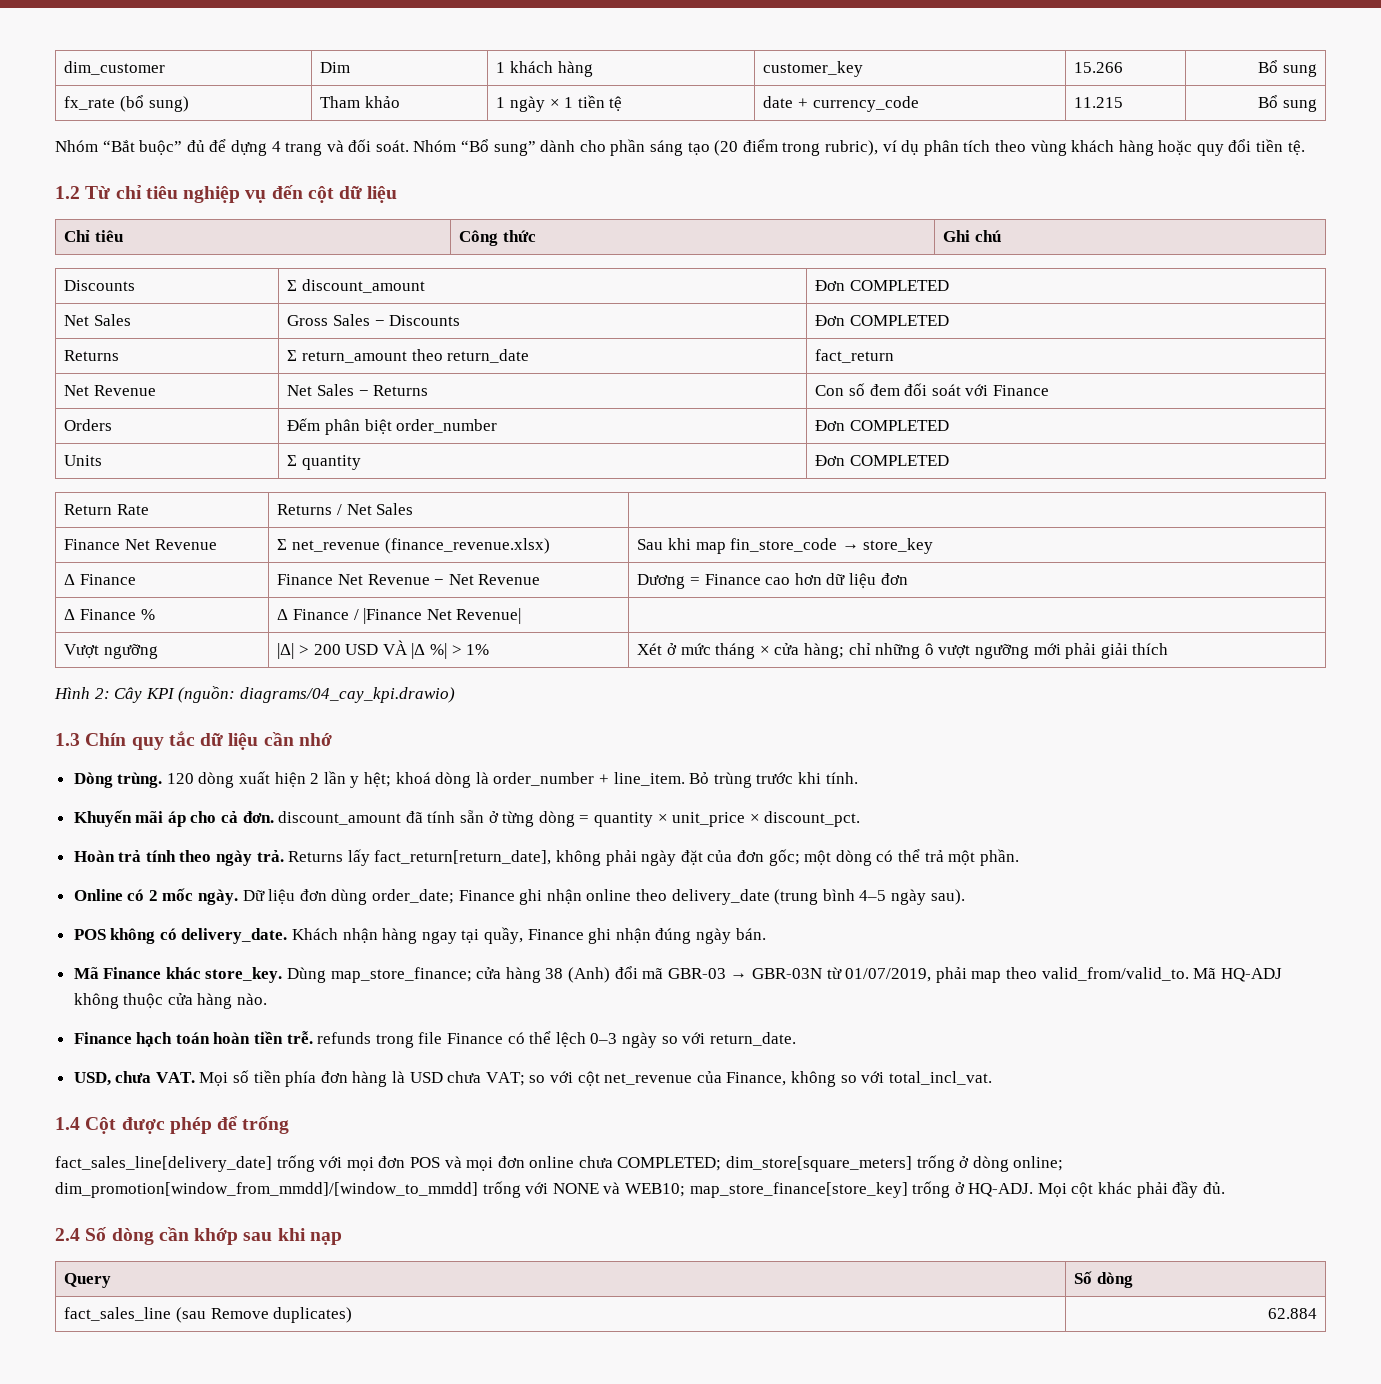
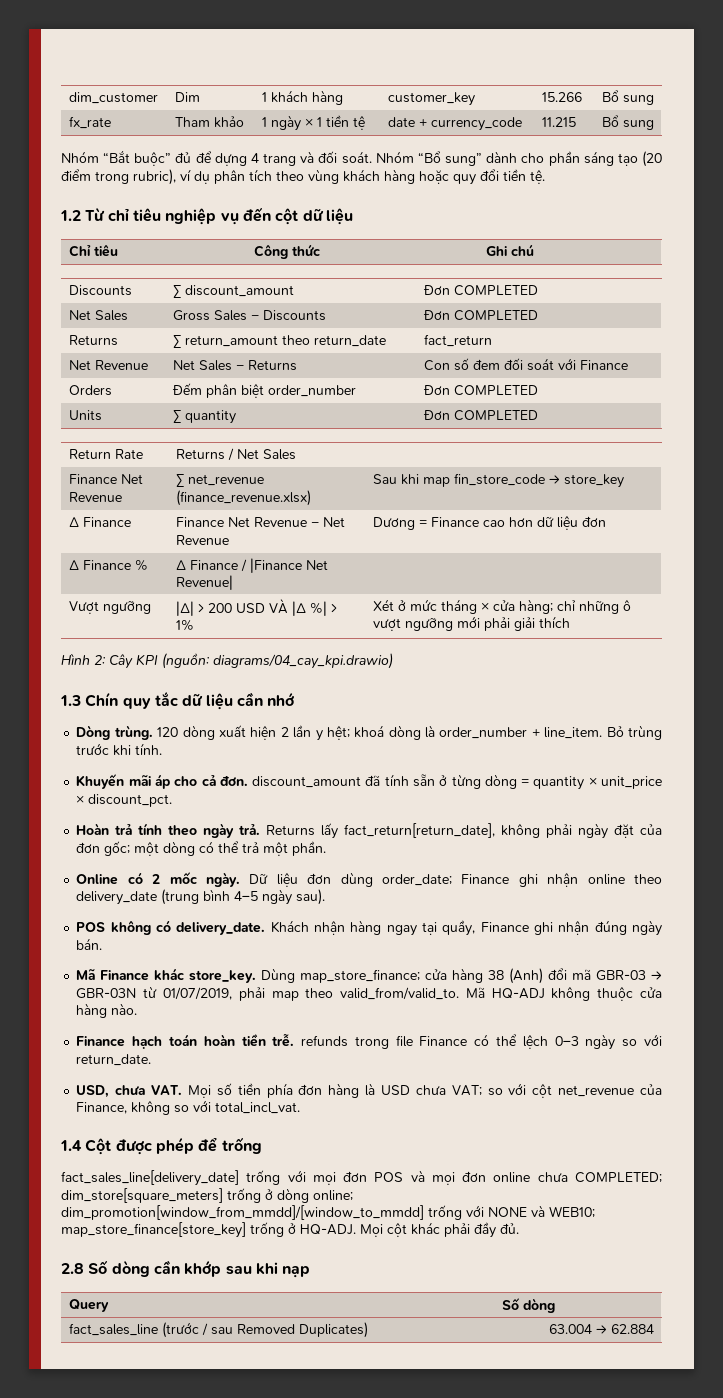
[120,95,189,112] (bổ sung) -> (111, 122) none
[55,1228,80,1241] 2.4 -> [61,1263,84,1274] 2.8
[176,1307,353,1323] (sau Remove duplicates) | -> [161,1322,368,1338] [549,1324,608,1334] (trước / sau Removed Duplicates) | 63.004 →

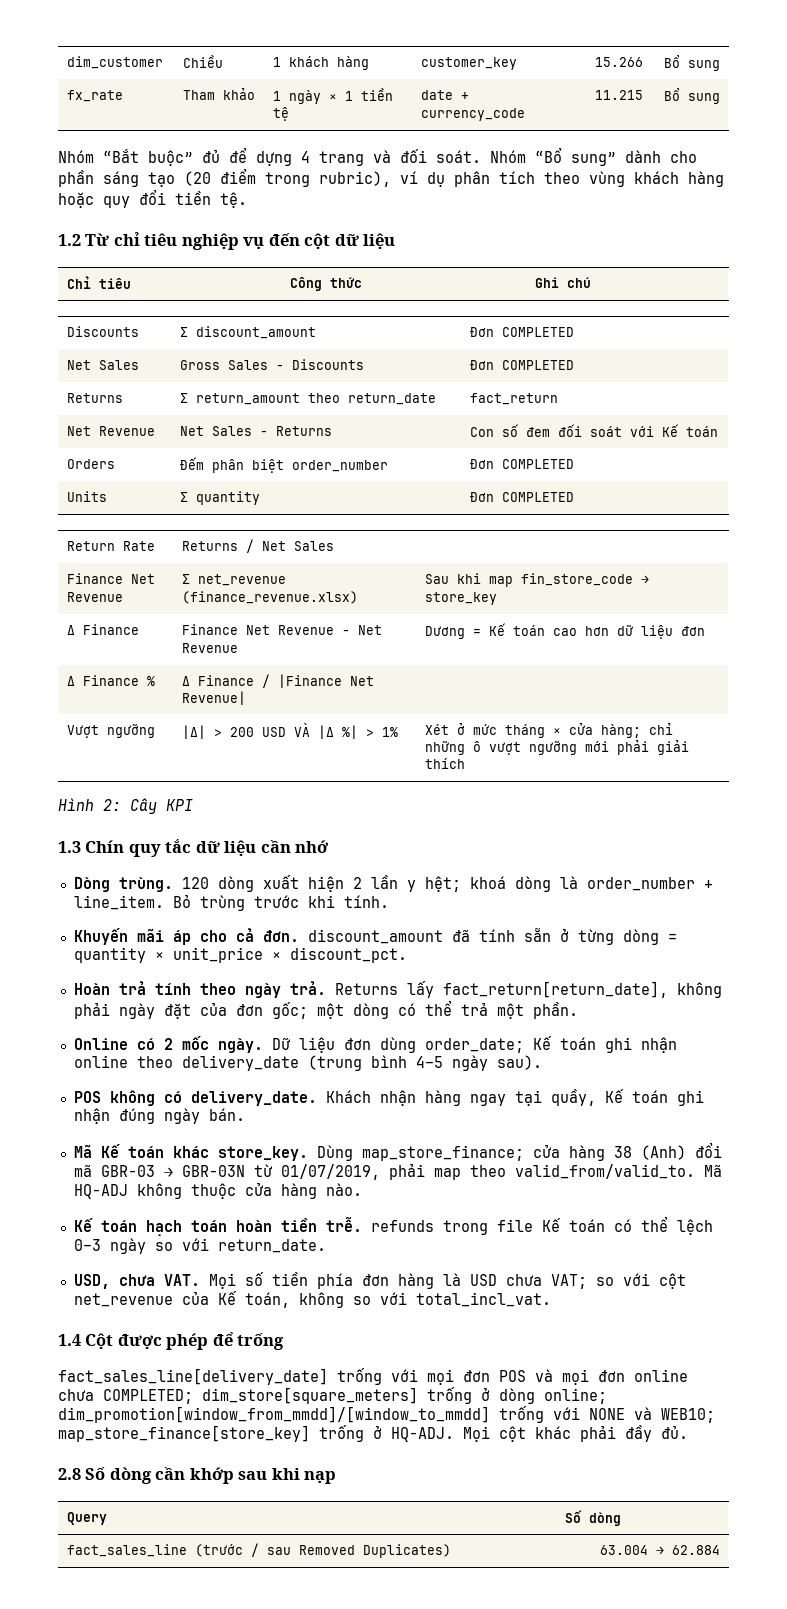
[174,92,200,102] Dim -> [183,55,224,68] Chiều
[579,360,628,370] Finance -> [662,424,719,437] Kế toán
[430,517,479,527] Finance -> [489,623,546,636] Kế toán
[162,653,393,669] (nguồn: diagrams/04_cay_kpi.drawio) -> (193, 805) none
[461,874,510,884] Finance -> [532,1036,596,1050] Kế toán
[480,922,529,932] Finance -> [604,1089,668,1103] Kế toán
[100,970,150,981] Finance -> [100,1144,164,1158] Kế toán
[76,1036,126,1047] Finance -> [73,1218,137,1232] Kế toán
[419,1036,468,1046] Finance -> [541,1218,605,1232] Kế toán
[76,1102,128,1114] Finance, -> [217,1291,290,1308] Kế toán,

